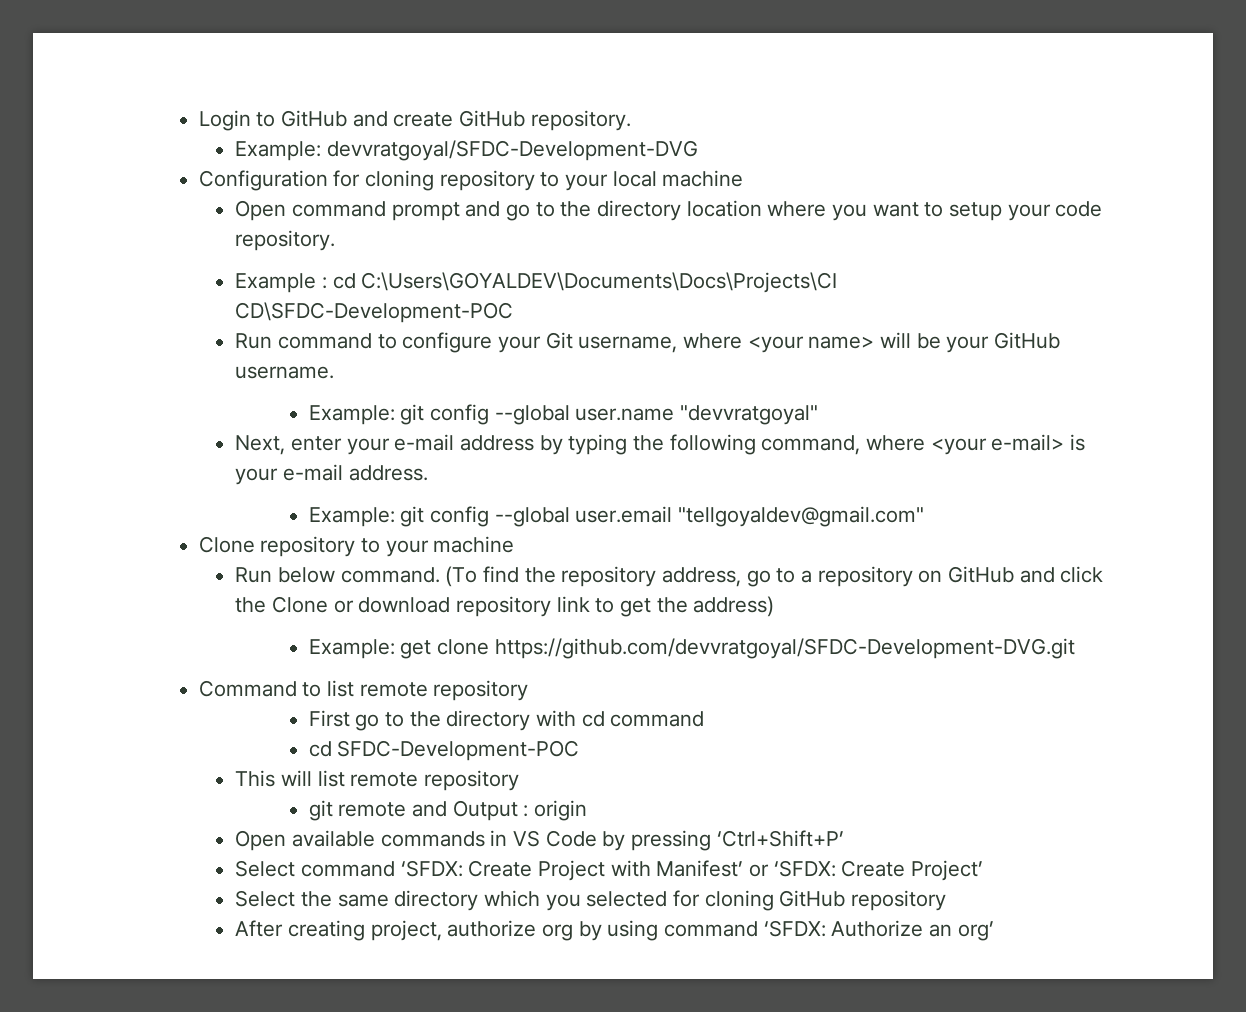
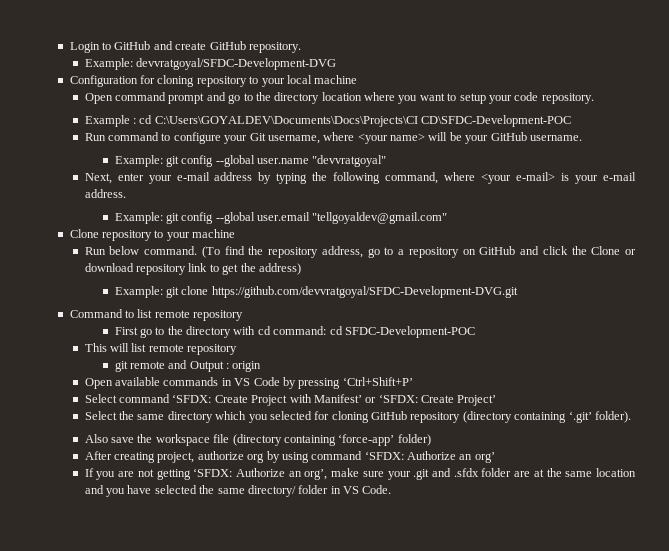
[400,640,432,659] get -> [165,287,179,298] git
[610,711,705,727] command // -> [273,326,327,335] command:
(947, 900) none -> [462,411,631,423] [84,434,431,446] (directory containing ‘.git’ folder). // Also save the workspace file (directory containing ‘force-app’ folder)
(994, 931) none -> [84,468,636,480] [84,485,392,497] // If you are not getting ‘SFDX: Authorize an org’, make sure your .git and .sfdx folder are at the same location and you have selected the same directory/ folder in VS Code.

